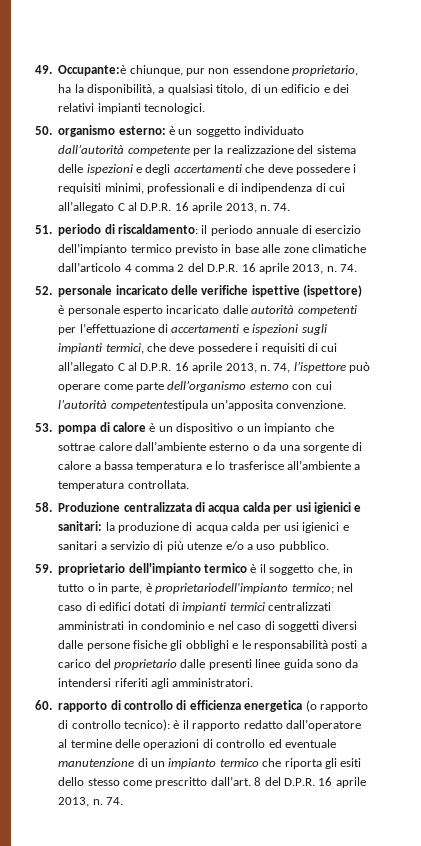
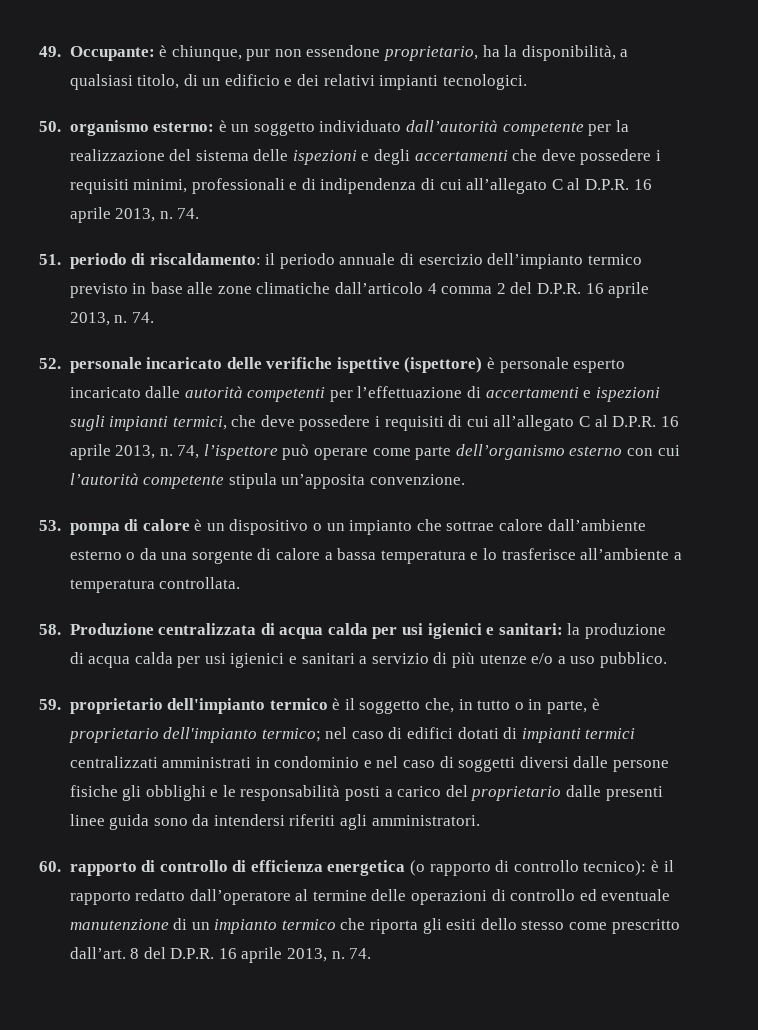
[58,65,127,76] Occupante:è -> [69,45,168,61] Occupante: è
[110,400,208,411] competentestipula -> [143,473,277,489] competente stipula
[155,583,289,594] proprietariodell'impianto -> [68,727,258,743] proprietario dell'impianto

